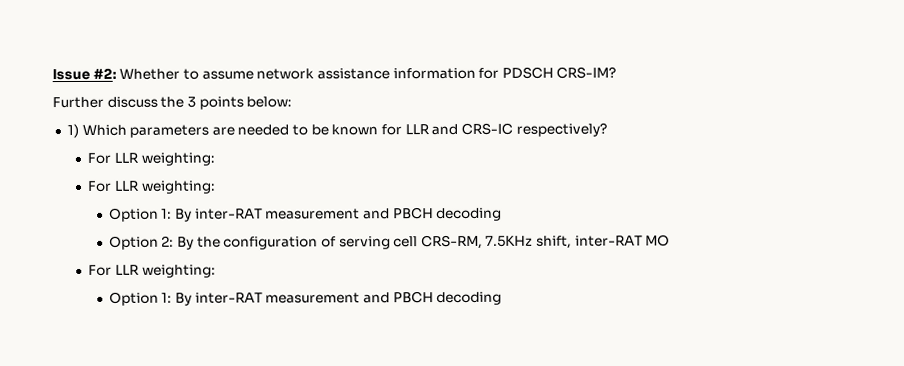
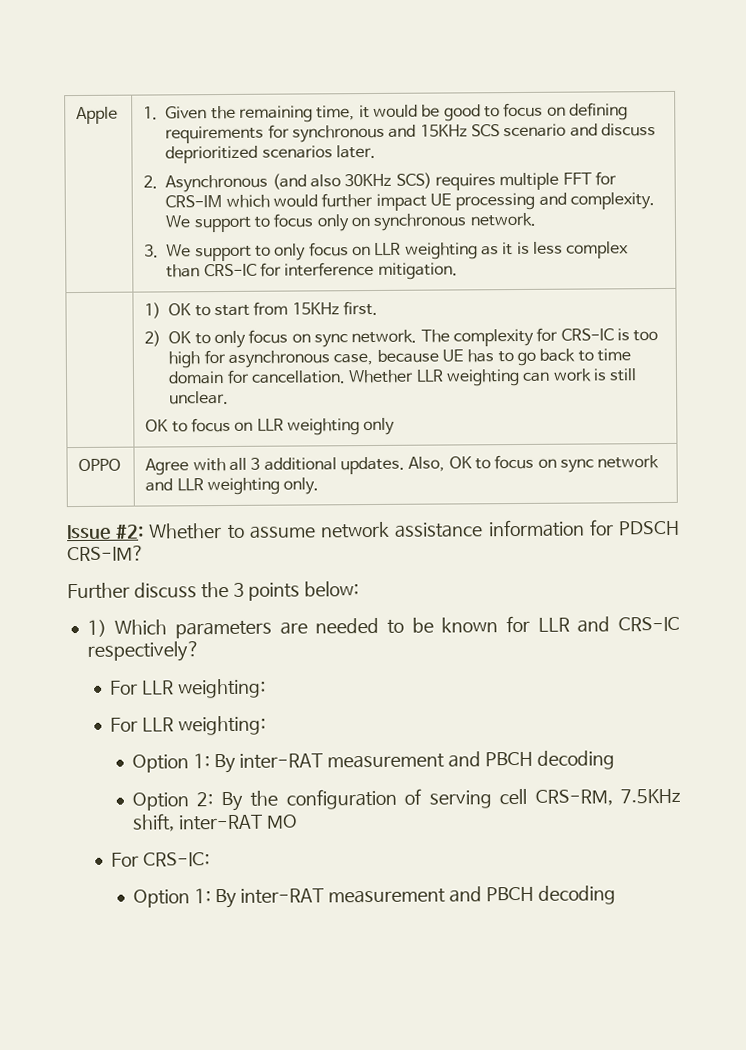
(52, 74) none -> [76,106,119,125] [143,102,628,123] [165,123,657,144] [165,144,377,164] [143,171,618,193] [165,192,656,211] [165,212,536,233] [144,241,630,262] [166,261,458,280] [144,300,379,319] [144,327,659,349] [168,348,631,369] [168,368,638,387] [169,390,230,405] [145,417,396,436] [78,458,122,472] [145,454,660,476] [145,477,320,496] Apple | 1. Given the remaining time, it would be good to focus on defining requirements for synchronous and 15KHz SCS scenario and discuss deprioritized scenarios later. // 2. Asynchronous (and also 30KHz SCS) requires multiple FFT for CRS-IM which would further impact UE processing and complexity. We support to focus only on synchronous network. // 3. We support to only focus on LLR weighting as it is less complex than CRS-IC for interference mitigation. // | 1) OK to start from 15KHz first. // 2) OK to only focus on sync network. The complexity for CRS-IC is too high for asynchronous case, because UE has to go back to time domain for cancellation. Whether LLR weighting can work is still unclear. // OK to focus on LLR weighting only // OPPO | Agree with all 3 additional updates. Also, OK to focus on sync network and LLR weighting only. //
[114,264,216,278] LLR weighting: -> [142,852,210,867] CRS-IC:

